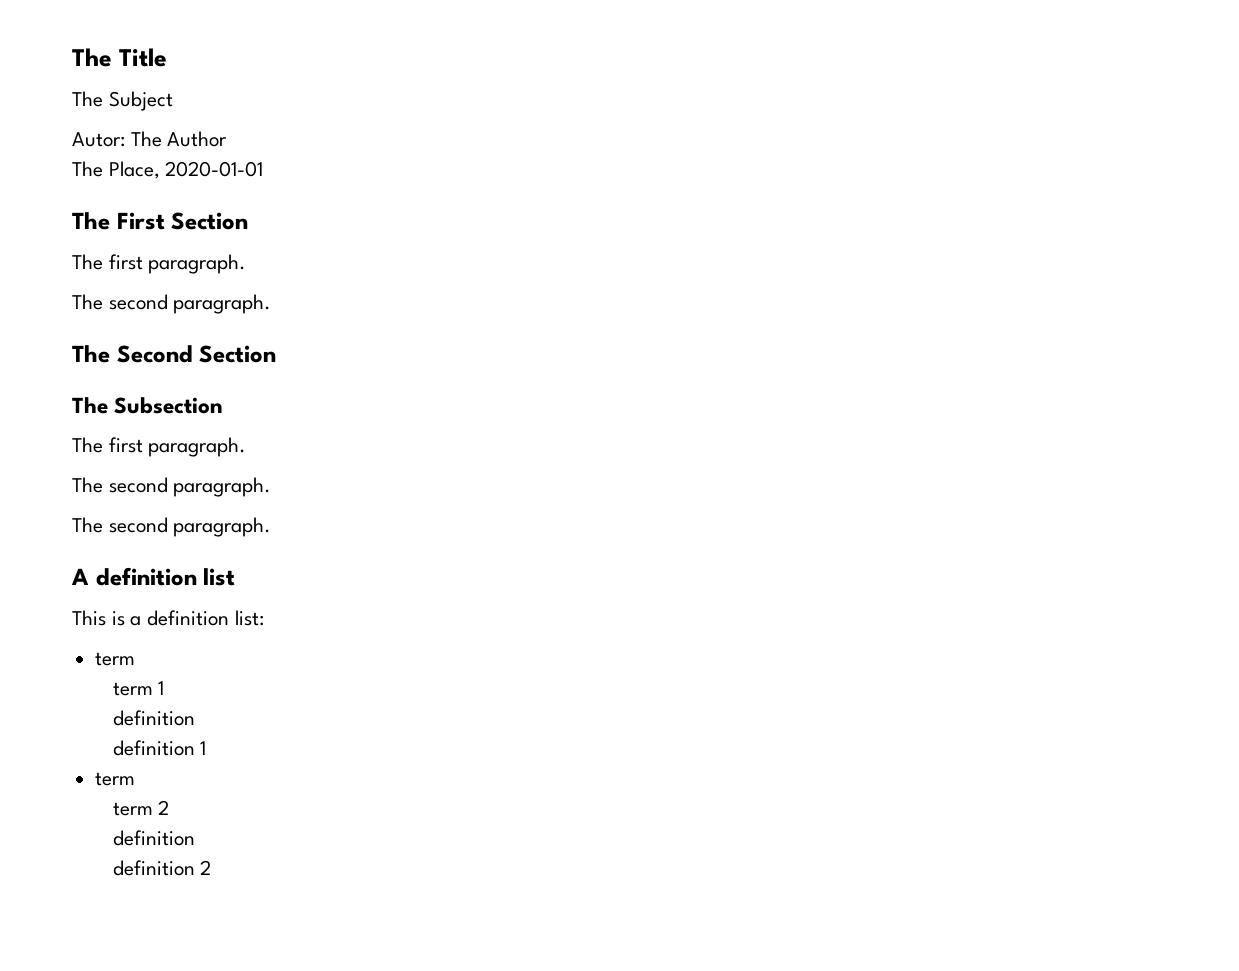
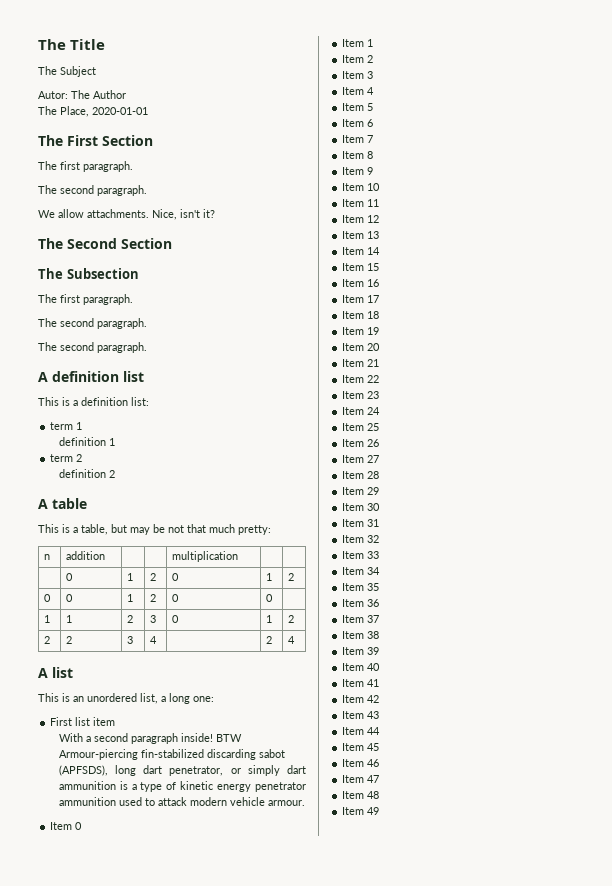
(272, 304) none -> [38,209,215,220] // We allow attachments. Nice, isn't it?
[112,682,153,696] // term -> (74, 426) none
[112,740,195,756] // definition -> (106, 441) none
[112,802,153,816] // term -> (74, 458) none
[112,860,212,876] // definition 2 -> [108,470,115,478] [38,498,87,509] [38,524,271,535] [43,554,50,560] [65,551,105,560] [171,551,238,562] [65,573,73,581] [126,573,133,581] [149,573,156,581] [171,573,179,581] [265,573,272,581] [287,573,294,581] [43,594,51,602] [65,594,73,602] [126,594,133,602] [149,594,156,602] [171,594,179,602] [265,594,273,602] [43,615,50,623] [65,615,72,623] [126,615,133,623] [149,615,156,623] [171,615,179,623] [265,615,272,623] [287,615,294,623] [43,636,50,644] [65,636,72,644] [126,636,133,644] [149,636,157,644] [265,636,272,644] [287,636,295,644] [38,667,73,678] [38,693,214,704] [50,717,116,726] [58,733,242,744] [58,749,285,760] [58,765,306,776] [58,781,306,792] [58,797,305,806] [50,822,83,830] [342,39,374,47] [342,55,374,63] [342,71,374,79] [342,87,375,95] [342,103,374,111] [342,119,374,127] [342,135,374,143] [342,151,374,159] [342,167,374,175] [342,183,381,191] [342,199,380,207] [342,215,380,223] [342,231,380,239] [342,247,381,255] [342,263,380,271] [342,279,380,287] [342,295,380,303] [342,311,380,319] [342,327,380,335] [342,343,381,351] [342,359,380,367] [342,375,380,383] [342,391,380,399] [342,407,381,415] [342,423,380,431] [342,439,380,447] [342,455,380,463] [342,471,380,479] [342,487,380,495] [342,503,381,511] [342,519,380,527] [342,535,380,543] [342,551,380,559] [342,567,381,575] [342,583,380,591] [342,599,380,607] [342,615,380,623] [342,631,380,639] [342,647,380,655] [342,663,381,671] [342,679,380,687] [342,695,380,703] [342,711,380,719] [342,727,381,735] [342,743,380,751] [342,759,380,767] [342,775,380,783] [342,791,380,799] [342,807,380,815] 2 // A table // This is a table, but may be not that much pretty: // n | addition | | | multiplication | | // | 0 | 1 | 2 | 0 | 1 | 2 // 0 | 0 | 1 | 2 | 0 | 0 | // 1 | 1 | 2 | 3 | 0 | 1 | 2 // 2 | 2 | 3 | 4 | | 2 | 4 // A list // This is an unordered list, a long one: // First list item // With a second paragraph inside! BTW Armour-piercing fin-stabilized discarding sabot (APFSDS), long dart penetrator, or simply dart ammunition is a type of kinetic energy penetrator ammunition used to attack modern vehicle armour. // Item 0 // Item 1 // Item 2 // Item 3 // Item 4 // Item 5 // Item 6 // Item 7 // Item 8 // Item 9 // Item 10 // Item 11 // Item 12 // Item 13 // Item 14 // Item 15 // Item 16 // Item 17 // Item 18 // Item 19 // Item 20 // Item 21 // Item 22 // Item 23 // Item 24 // Item 25 // Item 26 // Item 27 // Item 28 // Item 29 // Item 30 // Item 31 // Item 32 // Item 33 // Item 34 // Item 35 // Item 36 // Item 37 // Item 38 // Item 39 // Item 40 // Item 41 // Item 42 // Item 43 // Item 44 // Item 45 // Item 46 // Item 47 // Item 48 // Item 49

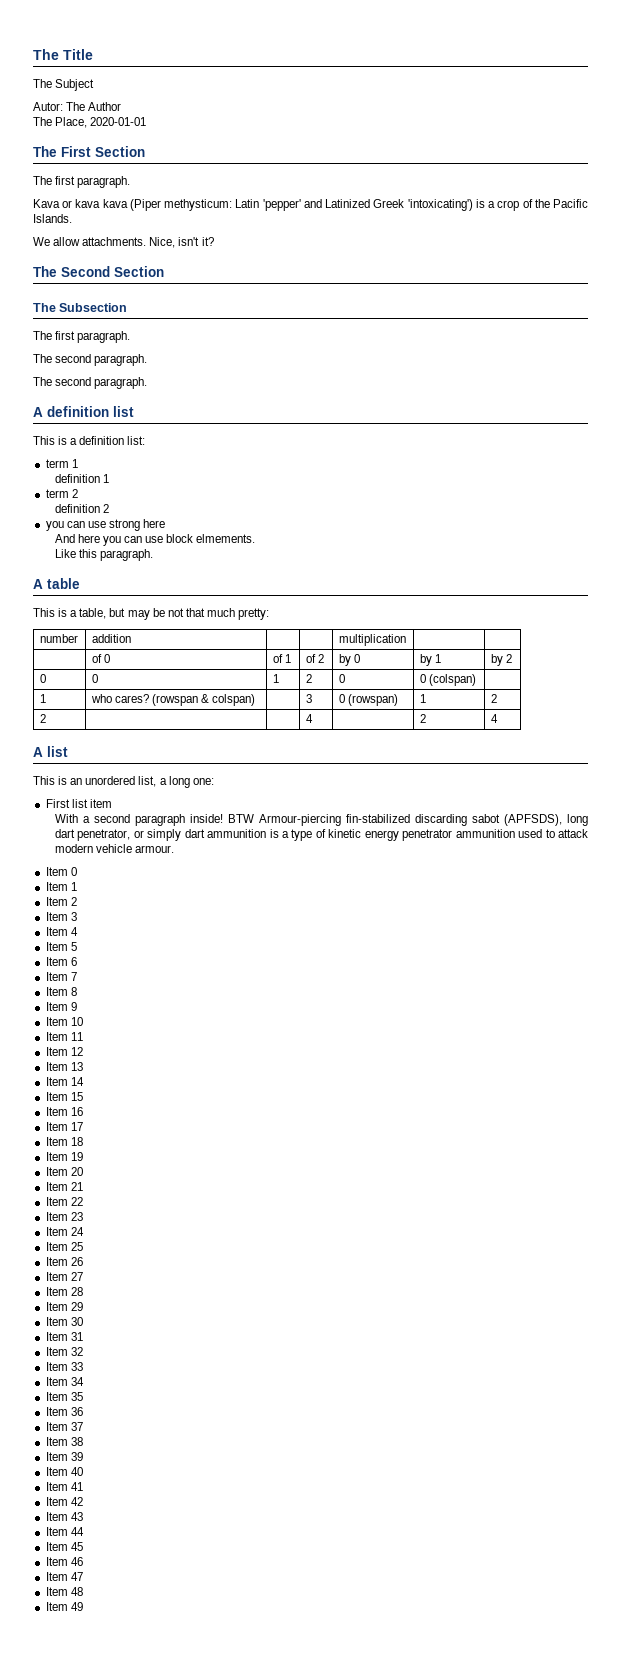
[38,185,147,196] The second paragraph. -> [33,199,589,211] [33,214,72,223] Kava or kava kava (Piper methysticum: Latin 'pepper' and Latinized Greek 'intoxicating') is a crop of the Pacific Islands.
(115, 474) none -> [45,519,166,531] [54,534,256,546] [54,549,154,561] // you can use strong here // And here you can use block elmements. // Like this paragraph.
[43,554,50,560] n -> [39,634,78,643] number
[65,573,73,581] [126,573,133,581] [149,573,156,581] [171,573,179,581] [265,573,272,581] 0 | 1 | 2 | 0 | 1 | -> [91,654,110,663] [272,654,291,663] [305,654,324,663] [338,654,360,666] [419,654,441,666] [490,654,503,666] of 0 | of 1 | of 2 | by 0 | by 1 | by
[43,615,50,623] [65,615,72,623] [126,615,133,623] | // 1 | 1 | 2 -> [428,674,476,686] [39,694,46,703] [90,694,255,706] (colspan) | // 1 | who cares? (rowspan & colspan) |
(179, 619) none -> [347,694,398,706] (rowspan)
[65,636,72,644] [126,636,133,644] 2 | 3 -> (46, 718) |

